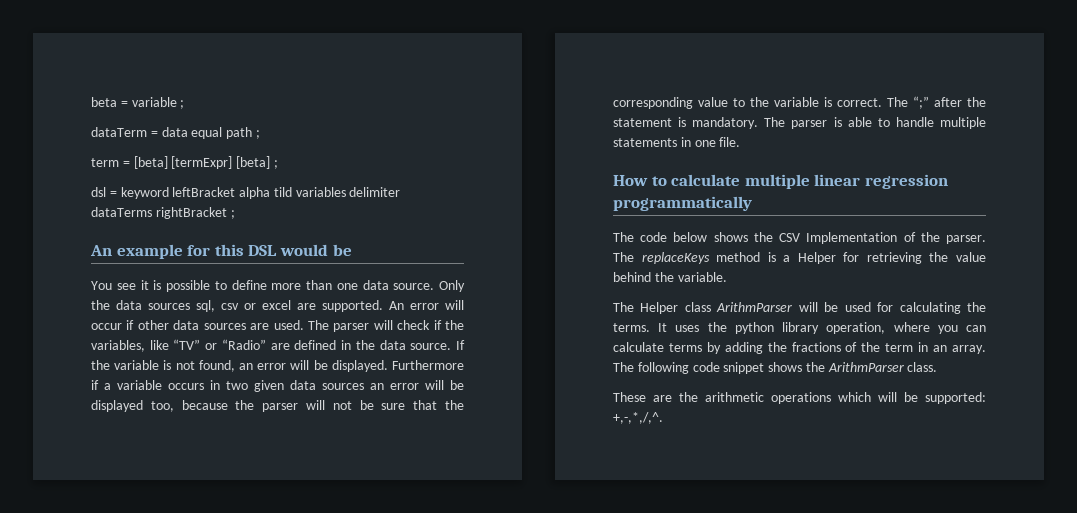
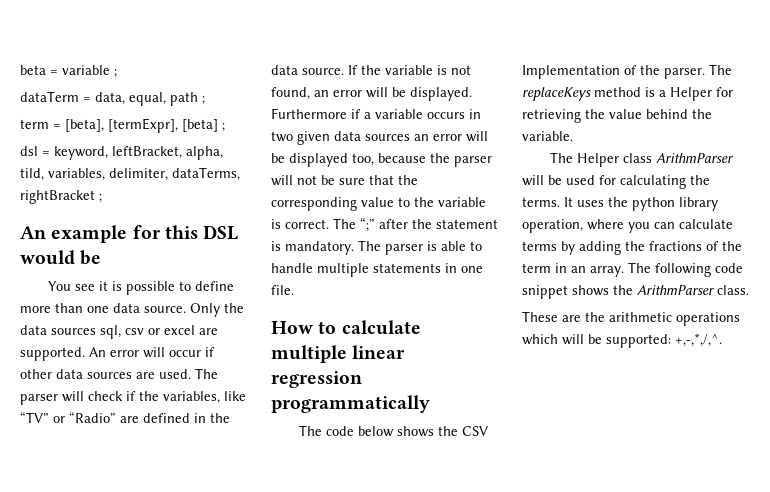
[161,127,223,139] data equal -> [95,92,166,106] data, equal,
[133,156,233,169] [beta] [termExpr] -> [65,118,178,133] [beta], [termExpr],
[120,187,401,199] [91,207,152,217] keyword leftBracket alpha tild variables delimiter dataTerms -> [54,146,223,160] [20,167,240,181] keyword, leftBracket, alpha, tild, variables, delimiter, dataTerms,

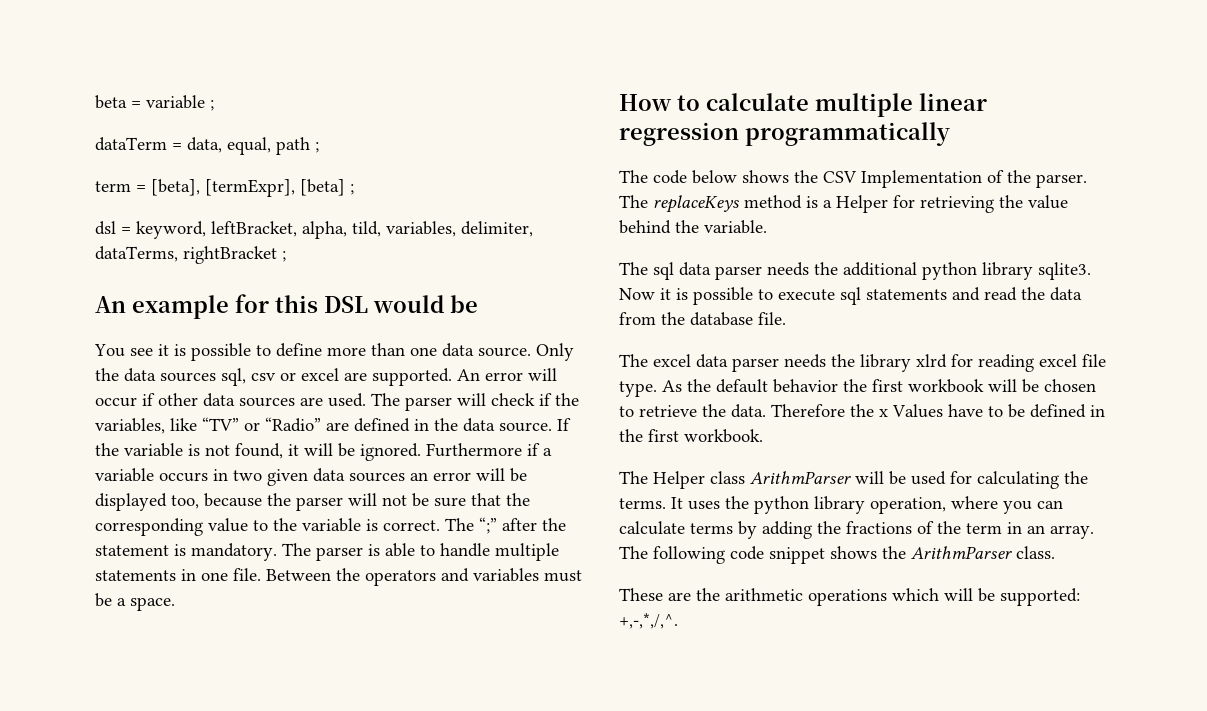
[314,87,472,101] an error will be displayed. -> [288,443,421,461] it will be ignored.
(294, 290) none -> [266,568,582,586] [95,593,175,611] Between the operators and variables must be a space.
(573, 136) none -> [619,262,1091,280] [619,287,1082,305] [619,312,786,326] [619,354,1106,372] [619,379,1096,397] [619,404,1105,418] [619,429,763,443] // The sql data parser needs the additional python library sqlite3. Now it is possible to execute sql statements and read the data from the database file. // The excel data parser needs the library xlrd for reading excel file type. As the default behavior the first workbook will be chosen to retrieve the data. Therefore the x Values have to be defined in the first workbook.

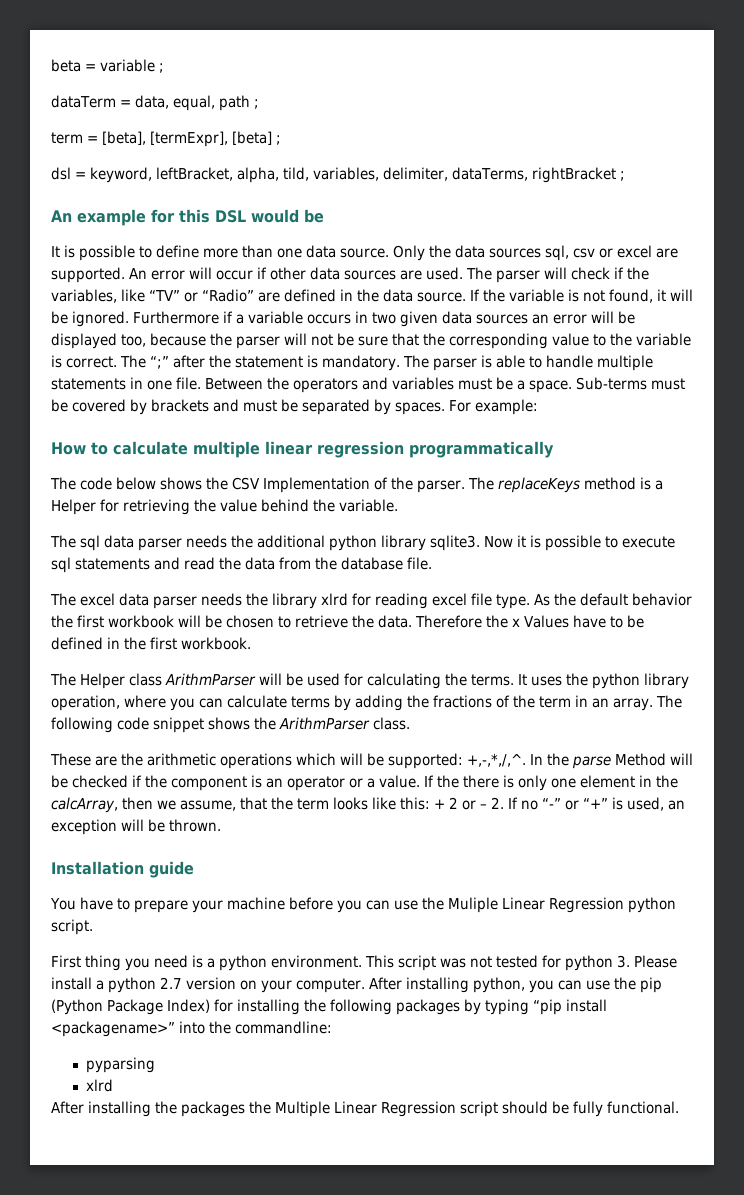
[94,344,169,357] You see it -> [51,246,60,257] It
(175, 604) none -> [576,377,685,390] [51,399,538,415] Sub-terms must be covered by brackets and must be separated by spaces. For example:
(678, 621) none -> [530,753,693,769] [51,775,678,791] [51,797,685,813] [51,819,221,835] [51,861,194,878] [50,897,676,913] [51,919,93,935] [51,955,677,971] [51,977,662,993] [51,999,607,1015] [51,1021,332,1037] [85,1057,155,1073] [85,1079,113,1092] [51,1101,679,1117] In the parse Method will be checked if the component is an operator or a value. If the there is only one element in the calcArray, then we assume, that the term looks like this: + 2 or – 2. If no “-” or “+” is used, an exception will be thrown. // Installation guide // You have to prepare your machine before you can use the Muliple Linear Regression python script. // First thing you need is a python environment. This script was not tested for python 3. Please install a python 2.7 version on your computer. After installing python, you can use the pip (Python Package Index) for installing the following packages by typing “pip install <packagename>” into the commandline: // pyparsing // xlrd // After installing the packages the Multiple Linear Regression script should be fully functional.

